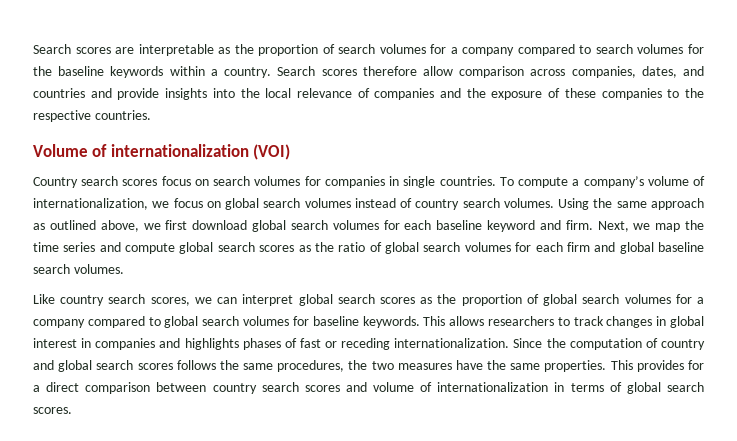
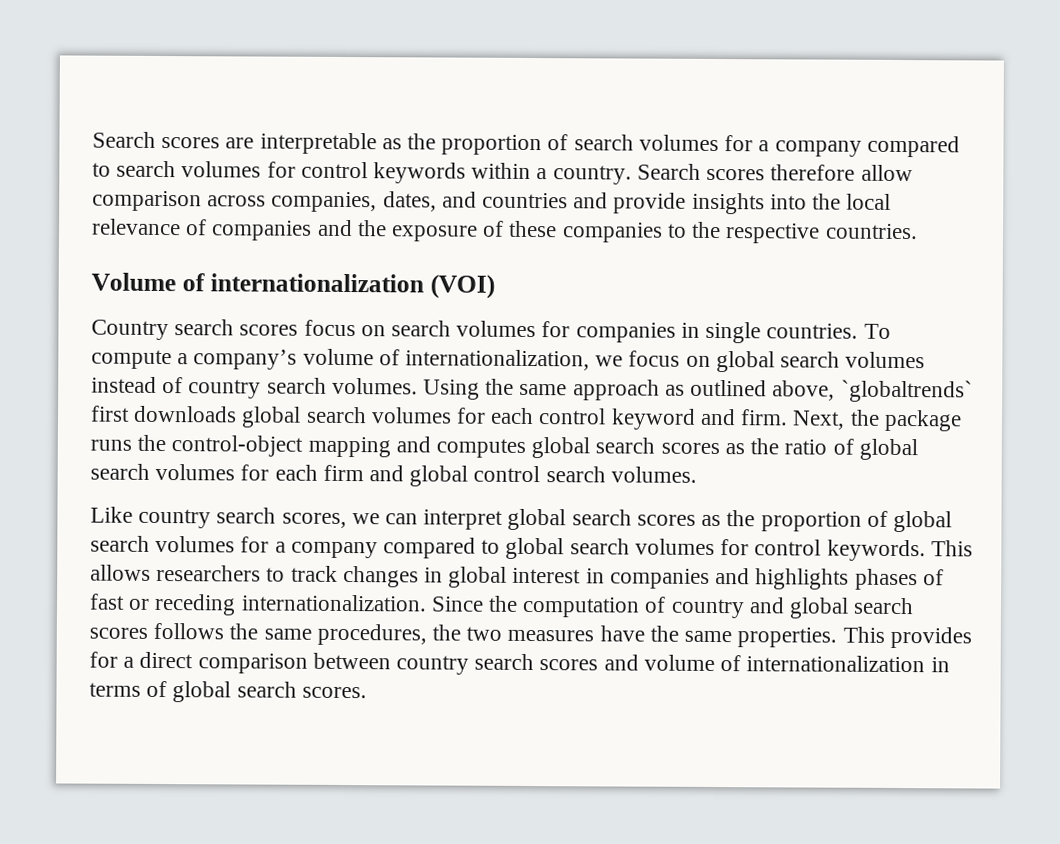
[33,66,105,76] the baseline -> [300,161,368,179] control
[143,220,483,232] we first download global search volumes for each baseline -> [840,379,973,403] [90,405,607,428] `globaltrends` first downloads global search volumes for each control
[633,220,705,232] [33,242,176,254] we map the time series and compute -> [849,409,962,432] [90,434,527,458] the package runs the control-object mapping and computes
[657,242,704,252] baseline -> [473,465,541,483] control
[312,316,359,326] baseline -> [754,539,822,556] control

